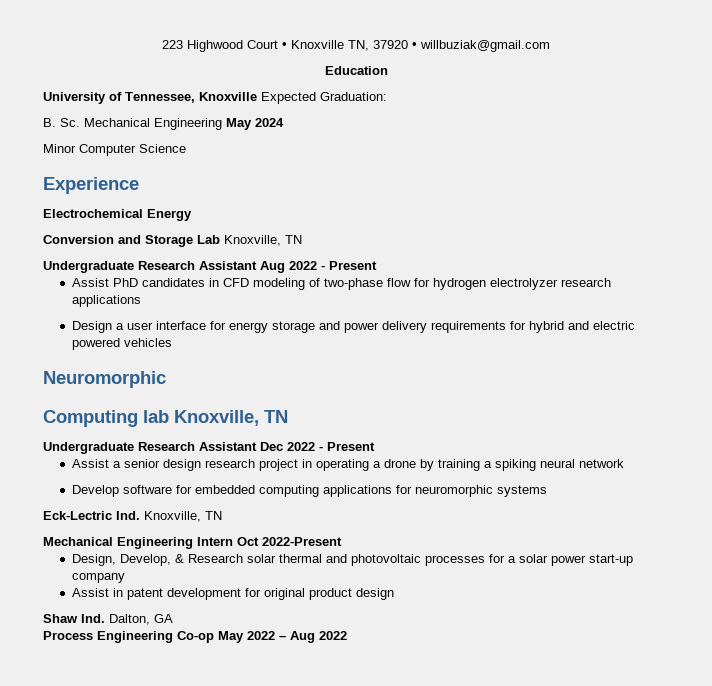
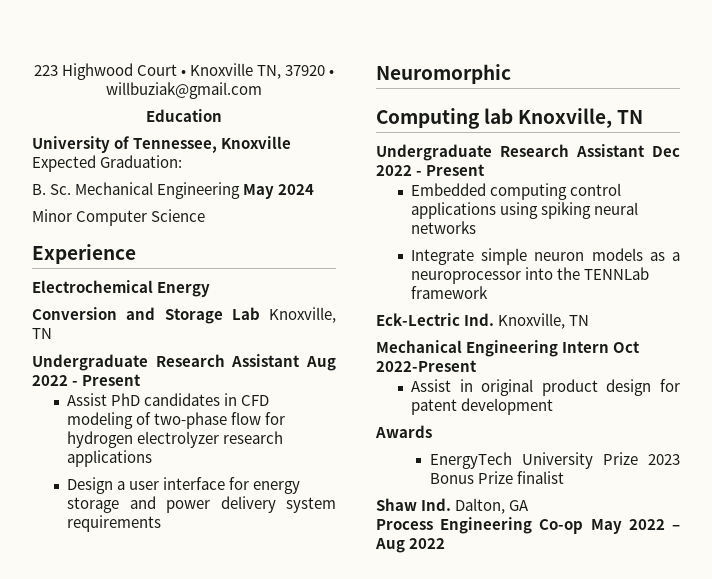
(427, 327) none -> [286,497,337,513] system
[509,321,635,333] [71,338,172,350] for hybrid and electric powered vehicles -> (162, 523) none
[71,459,624,471] [71,485,547,497] Assist a senior design research project in operating a drone by training a spiking neural network // Develop software for embedded computing applications for neuromorphic systems -> [411,183,622,200] [411,202,639,219] [411,221,477,234] [411,248,680,265] [411,267,650,284] [411,286,489,299] Embedded computing control applications using spiking neural networks // Integrate simple neuron models as a neuroprocessor into the TENNLab framework
[71,554,633,566] [71,573,125,583] // Design, Develop, & Research solar thermal and photovoltaic processes for a solar power start-up company -> (477, 366) none
[126,588,261,600] patent development for -> (473, 385) none
(394, 594) none -> [660,379,680,392] [411,398,554,415] [375,425,432,438] [429,452,680,469] [429,471,564,484] for patent development // Awards // EnergyTech University Prize 2023 Bonus Prize finalist

